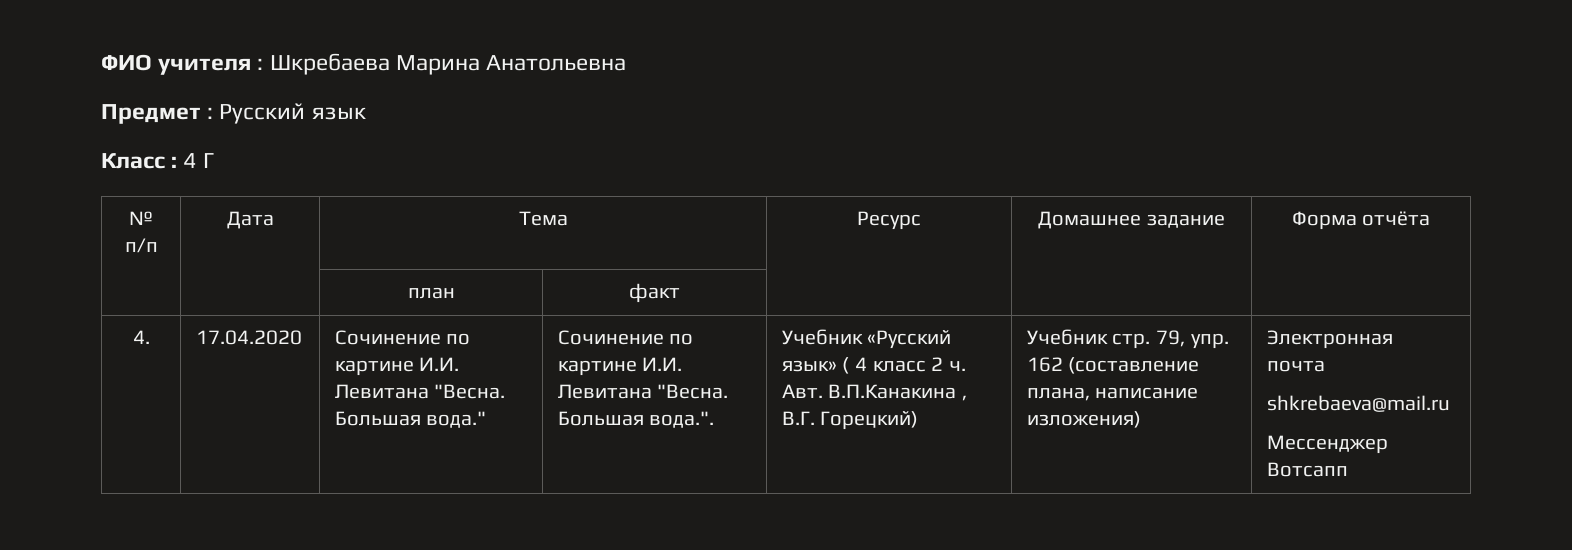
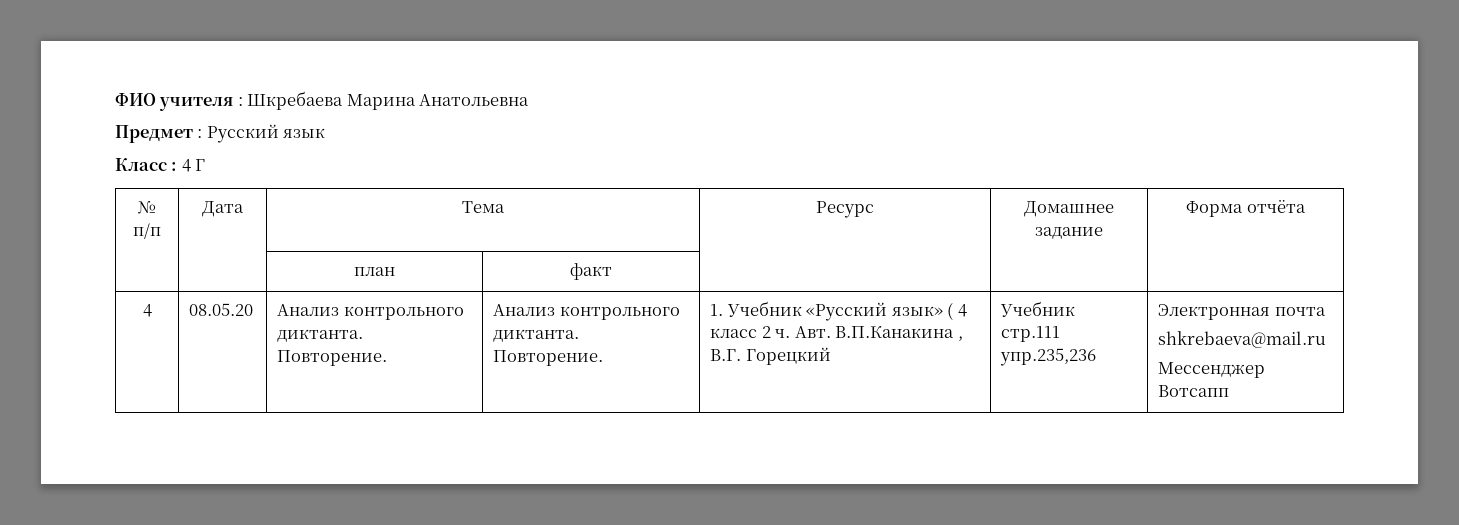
[132,330,150,344] [195,330,302,345] [334,330,471,345] [334,357,460,376] [334,384,506,399] [334,411,487,428] [557,330,694,345] [557,357,683,376] [557,384,729,399] [557,411,715,428] 4. | 17.04.2020 | Сочинение по картине И.И. Левитана "Весна. Большая вода." | Сочинение по картине И.И. Левитана "Весна. Большая вода.". | -> [142,304,152,317] [189,303,254,316] [277,304,464,320] [277,329,364,342] [277,350,388,366] [493,304,680,320] [493,329,580,342] [493,350,604,366] [710,304,724,316] 4 | 08.05.20 | Анализ контрольного диктанта. Повторение. | Анализ контрольного диктанта. Повторение. | 1.
[820,411,919,430] [1026,329,1229,349] [1026,357,1200,374] [1026,387,1199,401] [1026,411,1141,428] Горецкий) | Учебник стр. 79, упр. 162 (составление плана, написание изложения) -> [745,347,831,365] [1000,301,1076,317] [1001,326,1061,342] [1000,348,1097,366] Горецкий | Учебник стр.111 упр.235,236

